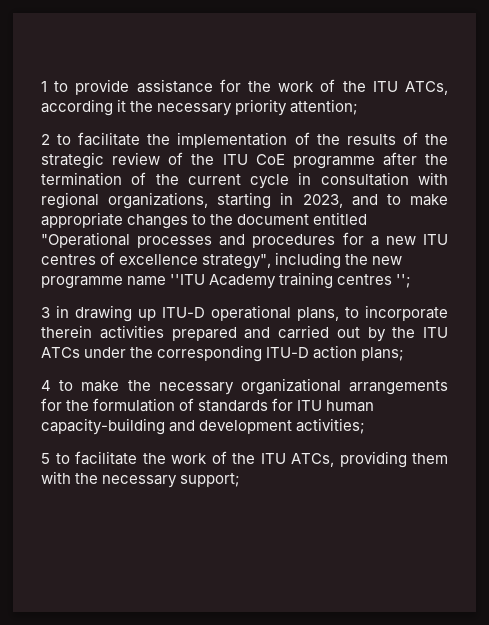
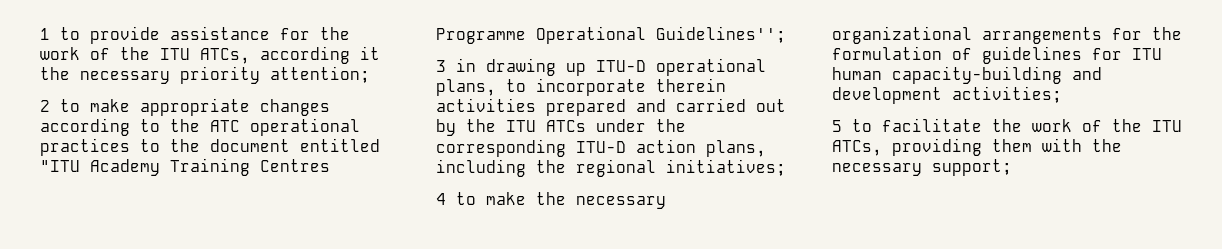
[78,132,448,148] [41,152,448,169] [41,172,448,189] [41,192,449,209] [41,212,368,229] [41,232,449,248] [41,252,403,269] [41,272,412,289] facilitate the implementation of the results of the strategic review of the ITU CoE programme after the termination of the current cycle in consultation with regional organizations, starting in 2023, and to make appropriate changes to the document entitled "Operational processes and procedures for a new ITU centres of excellence strategy", including the new programme name ''ITU Academy training centres ''; -> [90,98,330,116] [40,118,360,136] [40,138,380,156] [40,158,330,176] [436,26,786,44] make appropriate changes according to the ATC operational practices to the document entitled "ITU Academy Training Centres Programme Operational Guidelines'';
[361,347,405,361] plans; -> [706,140,766,157] [436,159,786,177] plans, including the regional initiatives;
[198,400,269,412] standards -> [982,46,1082,64] guidelines

